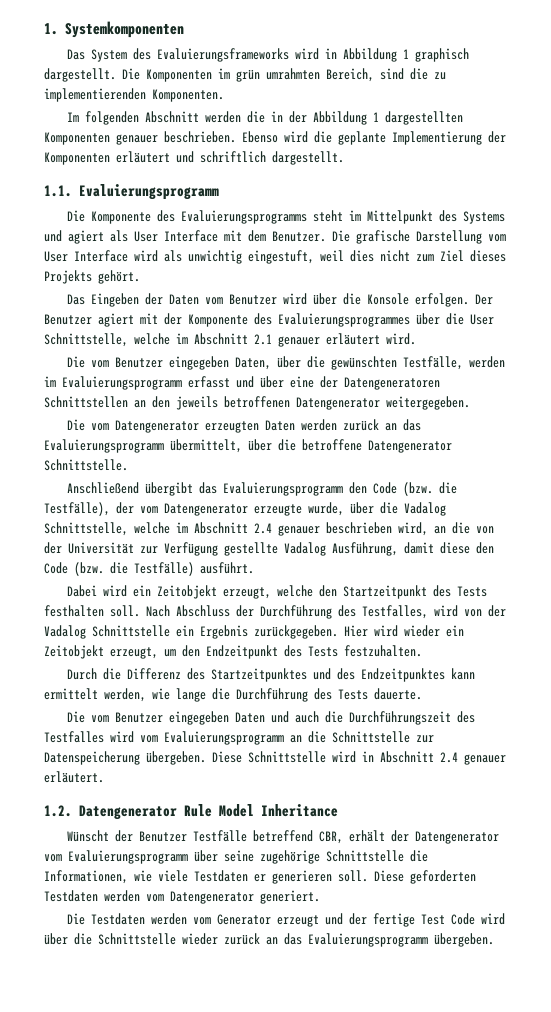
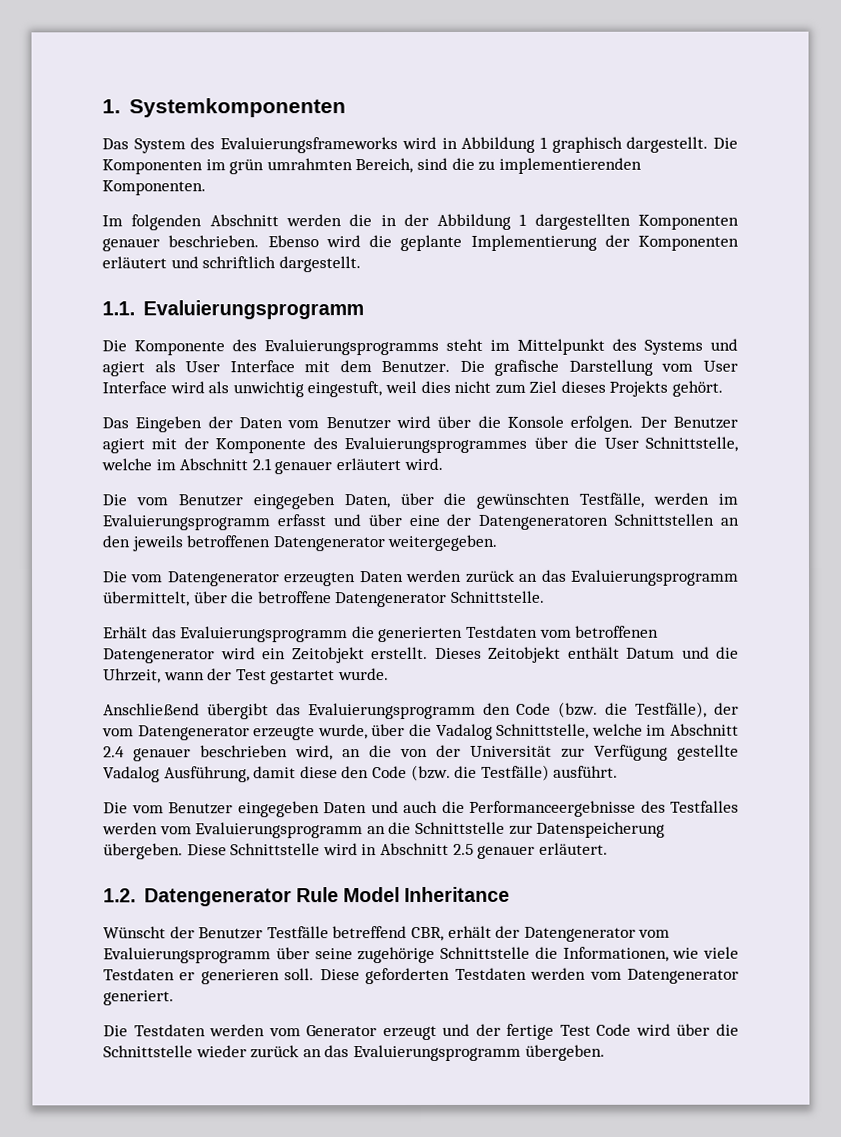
(128, 465) none -> [103,625,660,643] [103,646,739,664] [103,668,389,685] // Erhält das Evaluierungsprogramm die generierten Testdaten vom betroffenen Datengenerator wird ein Zeitobjekt erstellt. Dieses Zeitobjekt enthält Datum und die Uhrzeit, wann der Test gestartet wurde.
[67,585,488,599] [44,605,506,619] [44,625,464,639] [44,645,422,659] [67,668,476,682] [44,688,422,702] // Dabei wird ein Zeitobjekt erzeugt, welche den Startzeitpunkt des Tests festhalten soll. Nach Abschluss der Durchführung des Testfalles, wird von der Vadalog Schnittstelle ein Ergebnis zurückgegeben. Hier wird wieder ein Zeitobjekt erzeugt, um den Endzeitpunkt des Tests festzuhalten. // Durch die Differenz des Startzeitpunktes und des Endzeitpunktes kann ermittelt werden, wie lange die Durchführung des Tests dauerte. -> (619, 771) none
[349,711,452,725] Durchführungszeit -> [469,800,636,817] Performanceergebnisse
[110,731,134,743] wird -> [102,822,158,835] werden
[440,752,458,763] 2.4 -> [452,843,474,855] 2.5

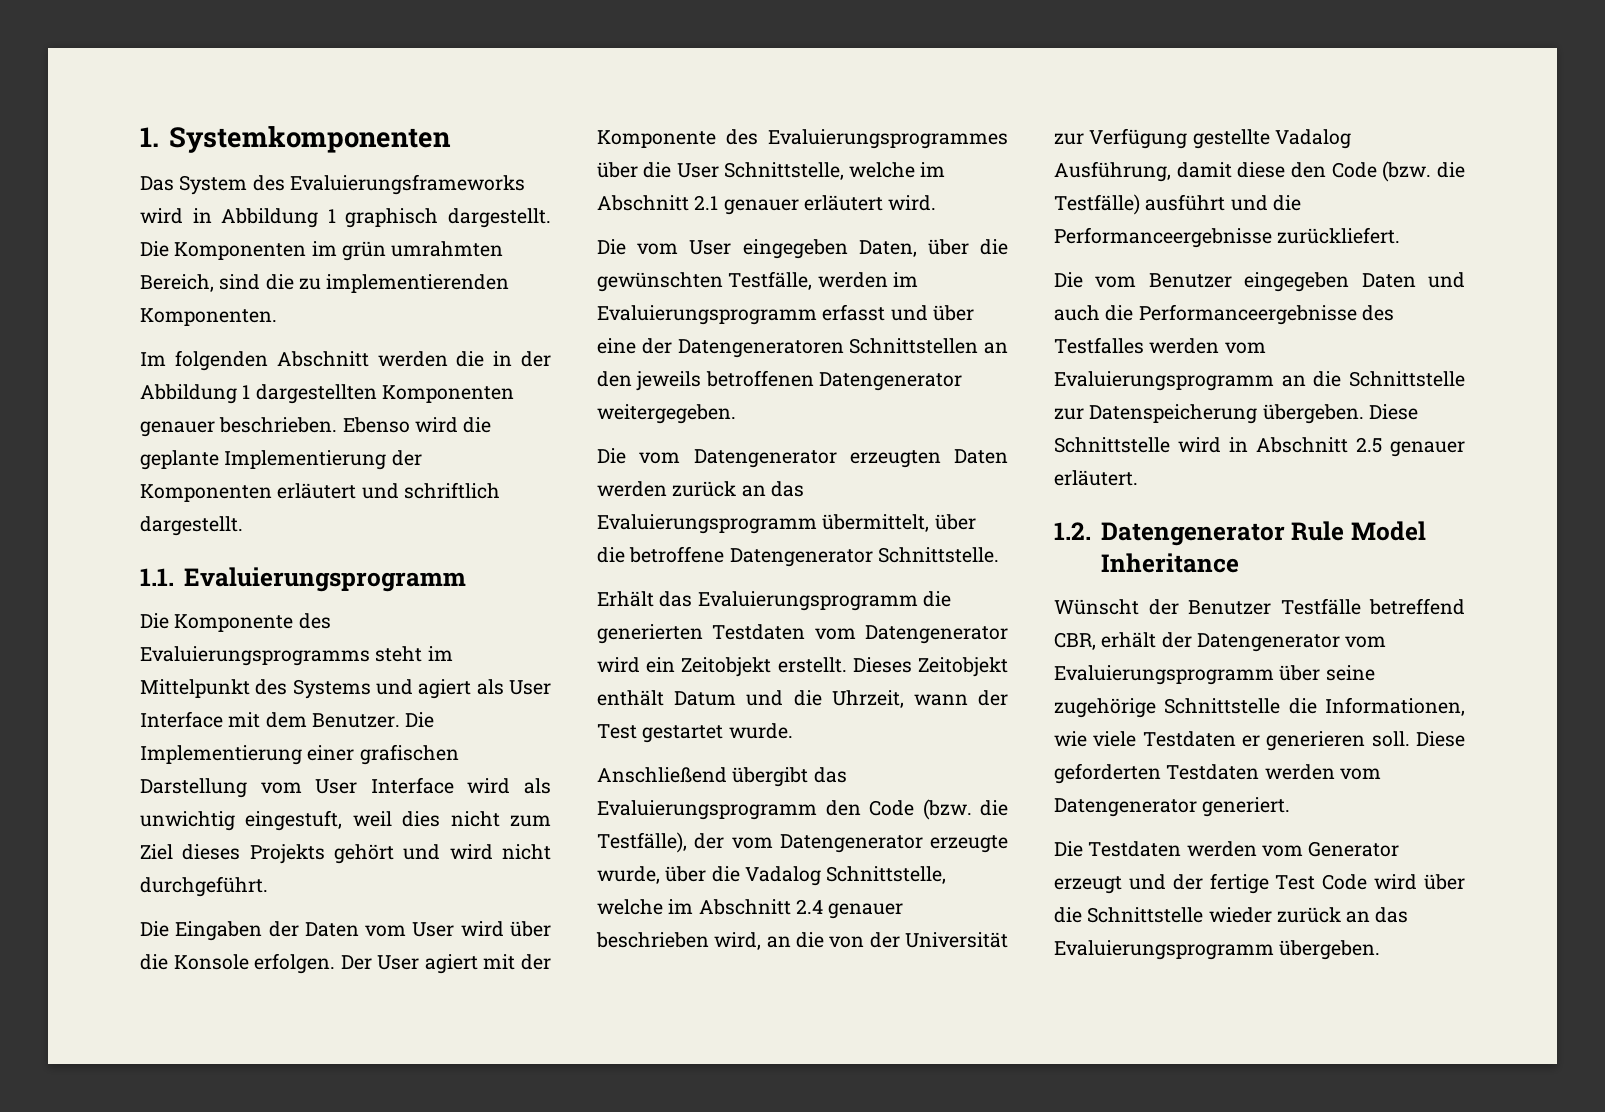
[494,359,560,376] grafische -> [140,744,459,765] Implementierung einer grafischen
[672,380,724,397] [102,416,203,433] gehört. // Das Eingeben -> [334,844,551,864] [140,876,268,897] [140,921,263,941] gehört und wird nicht durchgeführt. // Die Eingaben
[325,417,391,430] Benutzer -> [412,922,455,937] User
[673,416,738,429] Benutzer -> [377,955,420,970] User
[177,494,243,507] Benutzer -> [689,240,732,255] User
[575,625,660,638] betroffenen -> (856, 634) none
[553,765,619,778] ausführt. -> [1145,194,1301,211] [1054,227,1401,248] ausführt und die Performanceergebnisse zurückliefert.

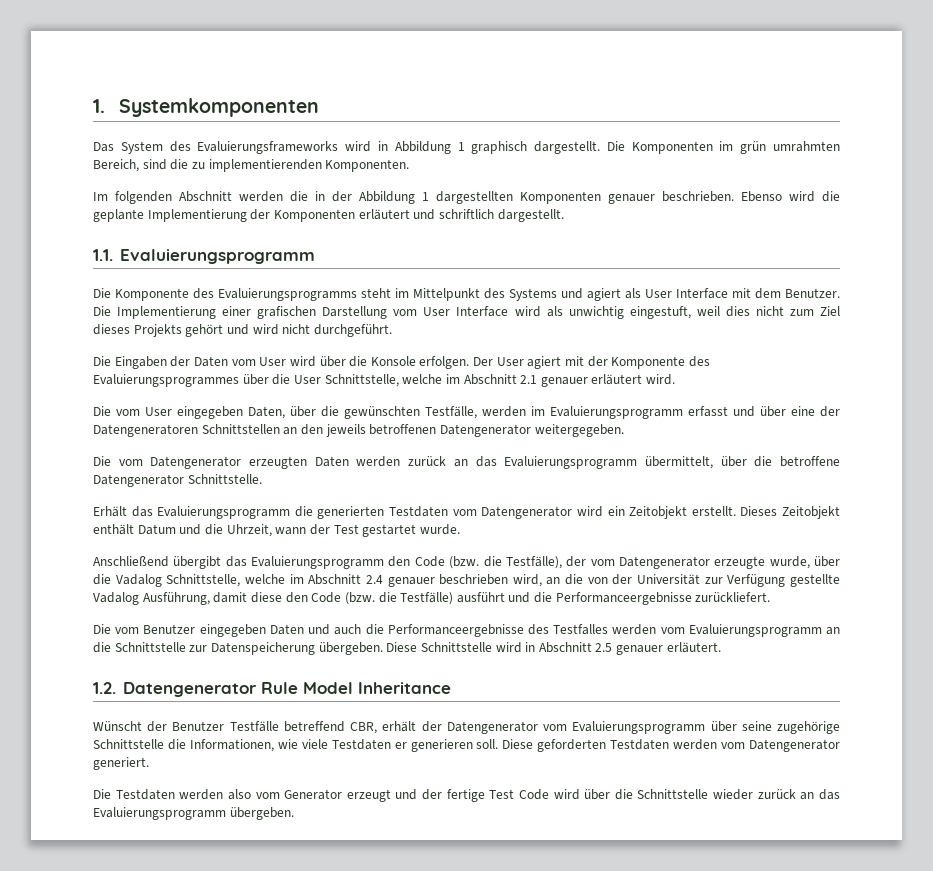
(1257, 849) none -> [227,789,251,800] also

